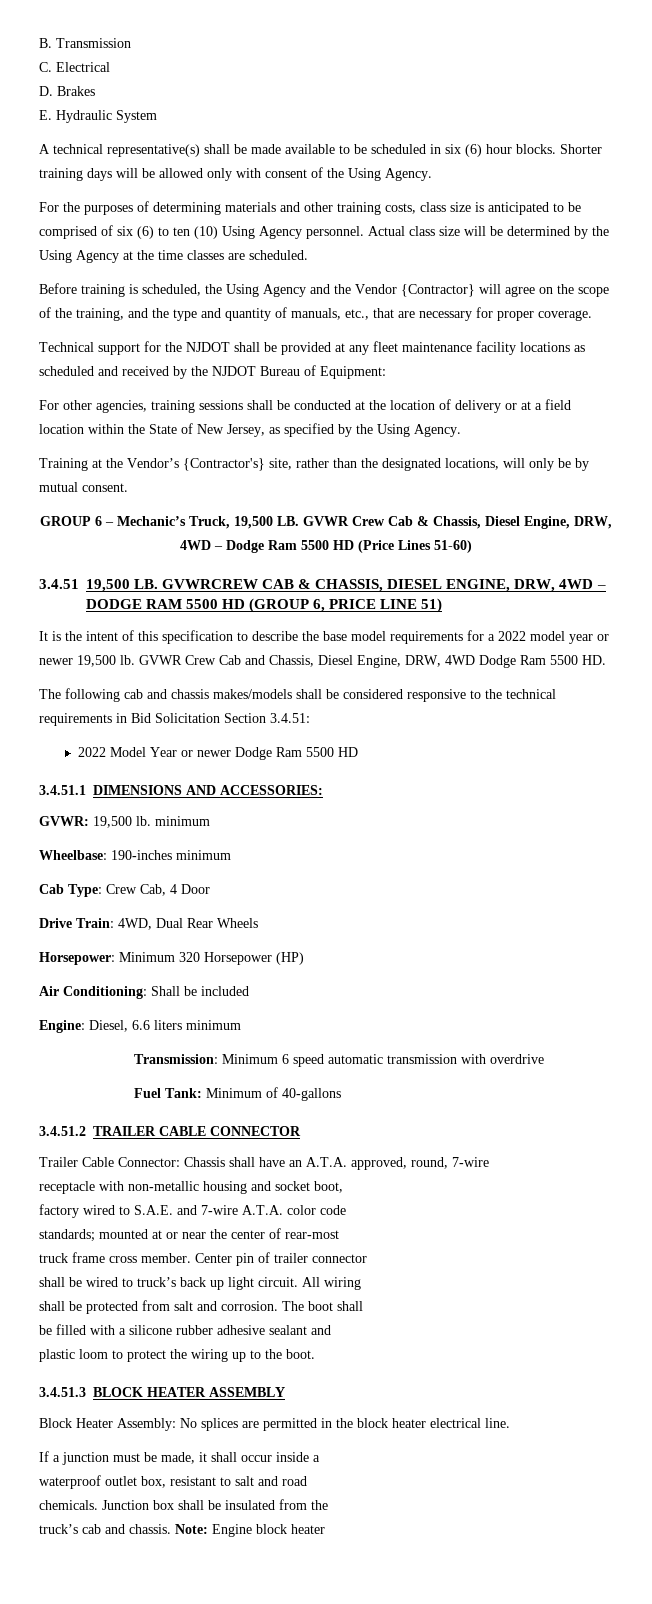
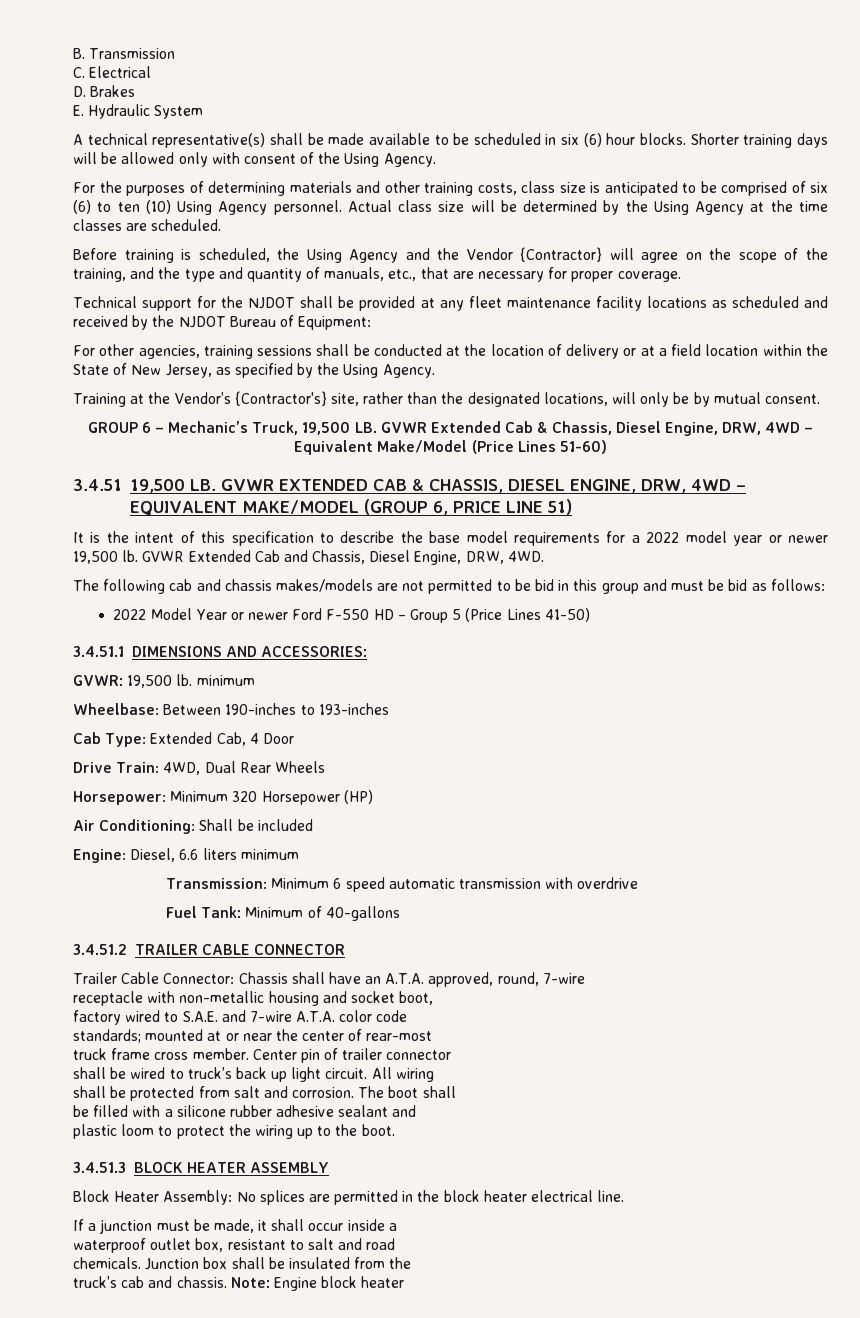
[352,516,385,526] Crew -> [430,421,501,433] Extended
[226,540,354,553] Dodge Ram 5500 HD -> [294,440,468,455] Equivalent Make/Model
[162,579,259,589] GVWRCREW -> [220,479,368,491] GVWR EXTENDED
[86,599,246,609] DODGE RAM 5500 HD -> [129,500,359,516] EQUIVALENT MAKE/MODEL
[185,655,216,665] Crew -> [188,550,251,562] Extended
[445,655,606,668] 4WD Dodge Ram 5500 HD. -> [507,551,544,562] 4WD.
[296,689,556,702] [39,713,310,726] shall be considered responsive to the technical requirements in Bid Solicitation Section 3.4.51: -> [377,579,825,594] are not permitted to be bid in this group and must be bid as follows:
[235,747,359,760] Dodge Ram 5500 HD -> [292,608,590,623] Ford F-550 HD – Group 5 (Price Lines 41-50)
[111,850,231,860] 190-inches minimum -> [163,703,389,715] Between 190-inches to 193-inches
[106,884,137,894] Crew -> [150,732,213,744] Extended

